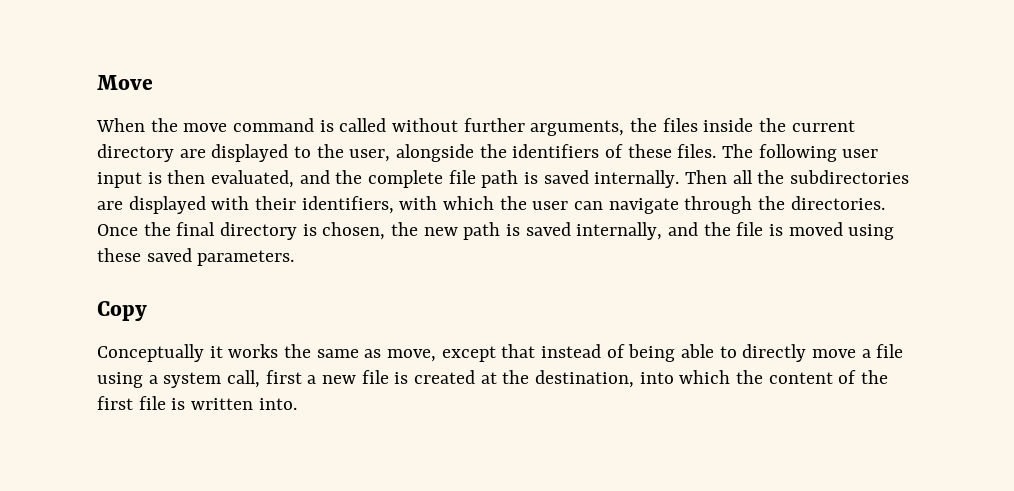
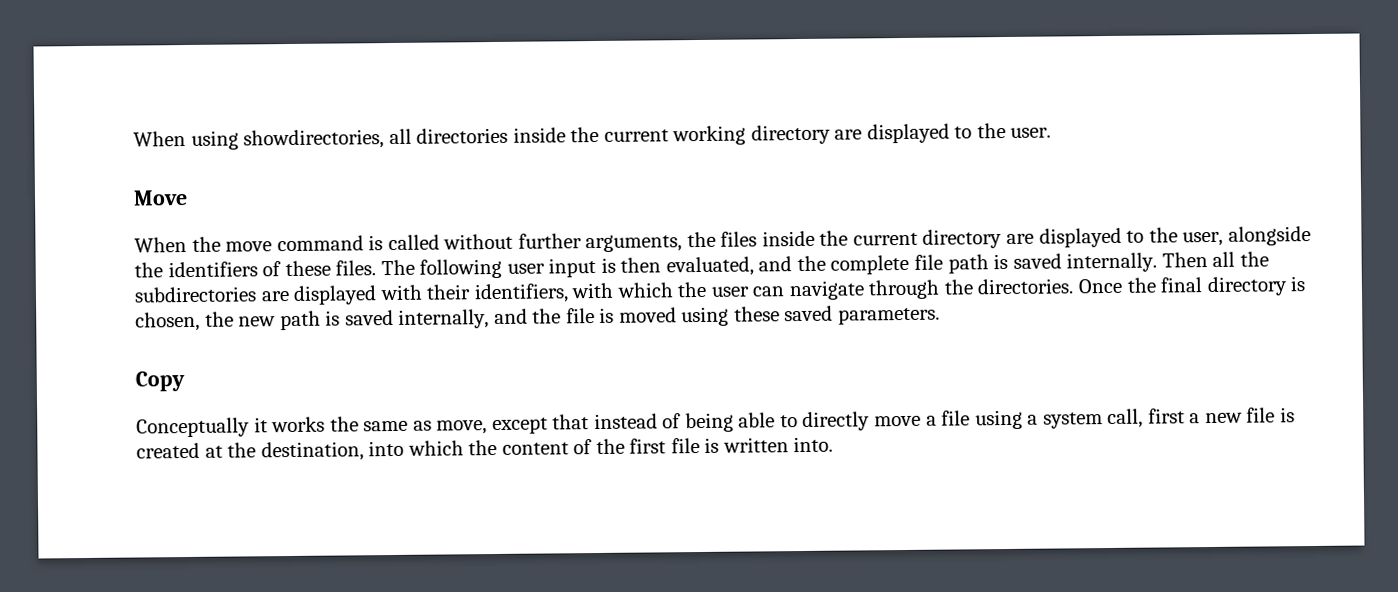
(97, 82) none -> [133,122,1052,150] When using showdirectories, all directories inside the current working directory are displayed to the user. //

